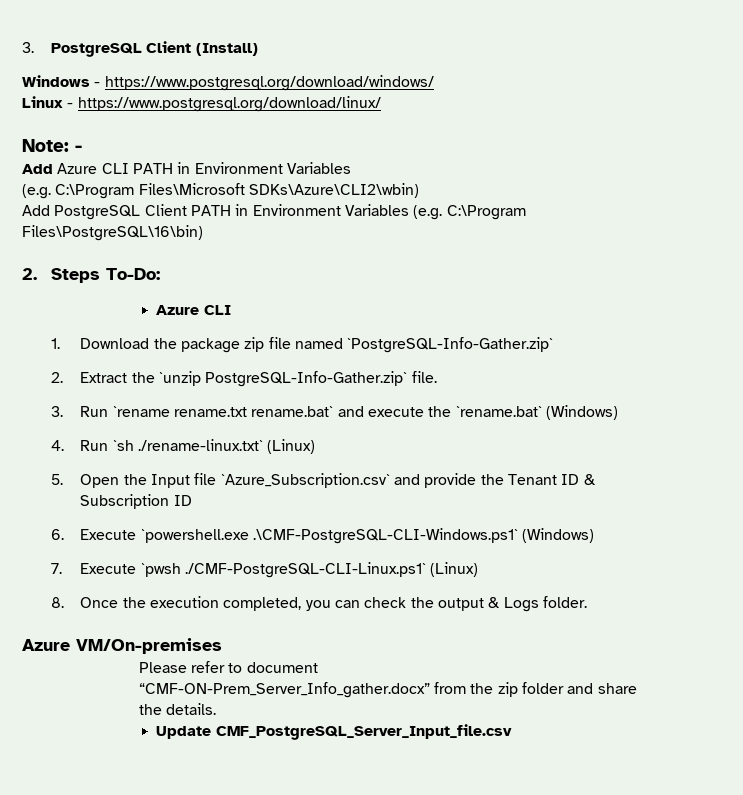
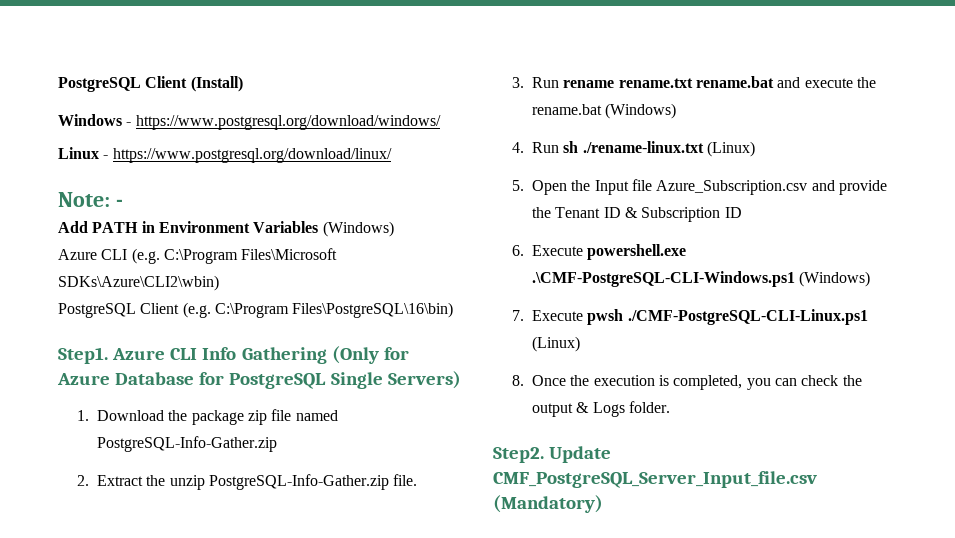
[22,42,34,53] 3. -> (58, 84) none
[57,162,351,174] Azure CLI PATH in Environment Variables // -> [92,221,394,237] [58,249,128,260] PATH in Environment Variables (Windows) // Azure CLI
[22,204,409,220] Add PostgreSQL Client PATH in Environment Variables -> [58,303,180,318] PostgreSQL Client
[22,268,161,283] [156,305,231,315] 2. Steps To-Do: // Azure CLI -> [58,346,409,364] [57,371,461,389] Step1. Azure CLI Info Gathering (Only for Azure Database for PostgreSQL Single Servers)
[347,337,554,353] `PostgreSQL-Info-Gather.zip` -> [97,436,278,452] PostgreSQL-Info-Gather.zip
[158,371,408,387] `unzip PostgreSQL-Info-Gather.zip` -> [169,474,390,490] unzip PostgreSQL-Info-Gather.zip
[112,406,334,417] `rename rename.txt rename.bat` -> [563,76,775,88] rename rename.txt rename.bat
[455,406,542,417] `rename.bat` -> [532,104,603,115] rename.bat
[112,439,263,451] `sh ./rename-linux.txt` -> [563,141,704,153] sh ./rename-linux.txt
[220,473,390,488] `Azure_Subscription.csv` -> [656,180,808,195] Azure_Subscription.csv
[140,528,518,544] `powershell.exe .\CMF-PostgreSQL-CLI-Windows.ps1` -> [587,244,687,260] [532,271,796,287] powershell.exe .\CMF-PostgreSQL-CLI-Windows.ps1
[140,562,426,578] `pwsh ./CMF-PostgreSQL-CLI-Linux.ps1` -> [587,309,868,325] pwsh ./CMF-PostgreSQL-CLI-Linux.ps1
(219, 602) none -> [659,375,670,386] is
[22,638,222,654] [138,661,318,673] [138,682,637,698] [138,703,216,715] Azure VM/On-premises // Please refer to document // “CMF-ON-Prem_Server_Info_gather.docx” from the zip folder and share the details. // -> [493,447,544,463] Step2.
(512, 732) none -> [493,495,603,513] (Mandatory)

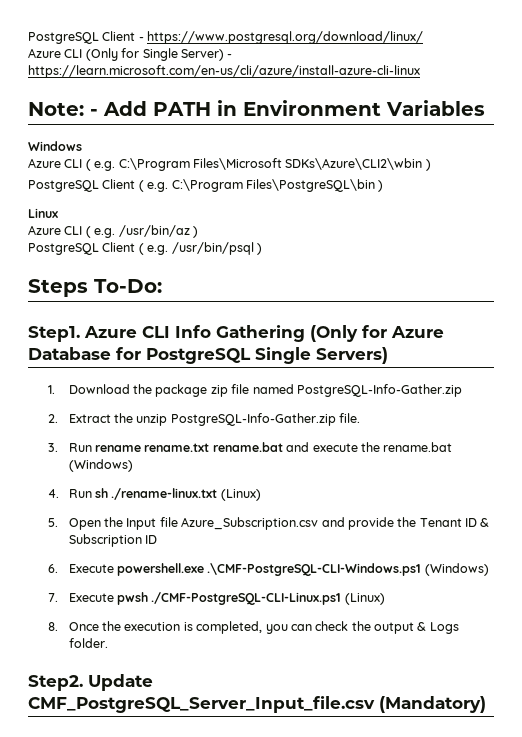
[58,76,243,92] [58,114,441,130] [58,147,392,163] PostgreSQL Client (Install) // Windows - https://www.postgresql.org/download/windows/ // Linux - https://www.postgresql.org/download/linux/ -> [28,31,424,44] [28,48,233,61] [28,65,420,78] PostgreSQL Client - https://www.postgresql.org/download/linux/ // Azure CLI (Only for Single Server) - https://learn.microsoft.com/en-us/cli/azure/install-azure-cli-linux
(123, 203) // -> (98, 112) none
[322,221,394,237] [58,248,338,264] [58,275,219,291] [58,302,454,318] (Windows) // Azure CLI (e.g. C:\Program Files\Microsoft SDKs\Azure\CLI2\wbin) // PostgreSQL Client (e.g. C:\Program Files\PostgreSQL\16\bin) -> [28,141,82,151] [28,158,431,171] [28,179,384,192] [28,208,58,218] [28,225,198,238] [28,242,262,255] [28,279,162,297] // Windows // Azure CLI ( e.g. C:\Program Files\Microsoft SDKs\Azure\CLI2\wbin ) // PostgreSQL Client ( e.g. C:\Program Files\PostgreSQL\bin ) // Linux // Azure CLI ( e.g. /usr/bin/az ) // PostgreSQL Client ( e.g. /usr/bin/psql ) // Steps To-Do:

